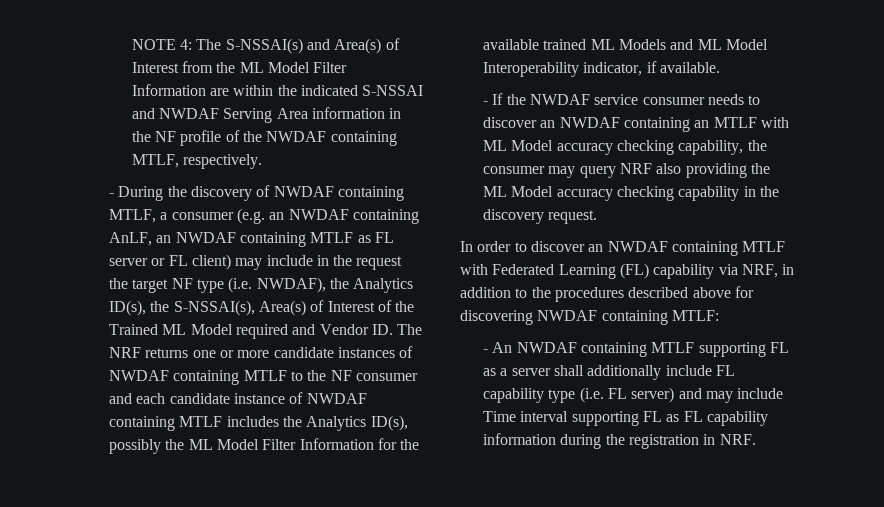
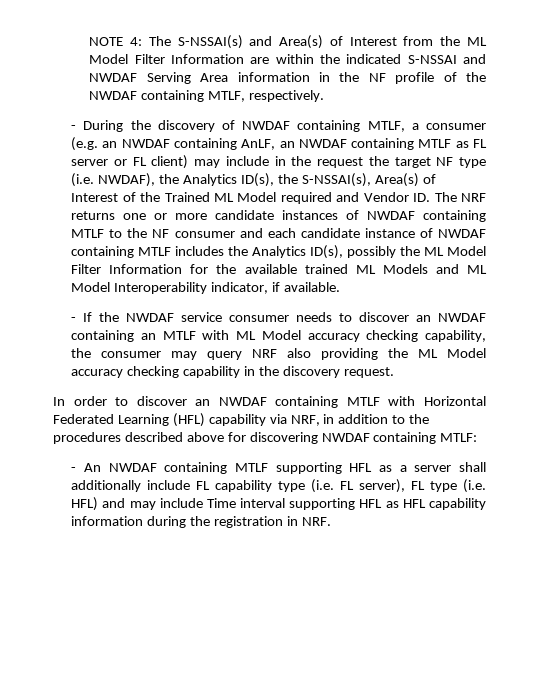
(488, 269) none -> [423,396,486,406] Horizontal
[619,263,649,279] (FL) -> [172,413,205,427] (HFL)
[769,342,789,353] FL -> [349,463,373,472] HFL
[631,387,675,403] server) -> [359,479,486,493] [71,497,99,511] server), FL type (i.e. HFL)
[642,411,703,422] FL as FL -> [359,499,426,508] HFL as HFL

